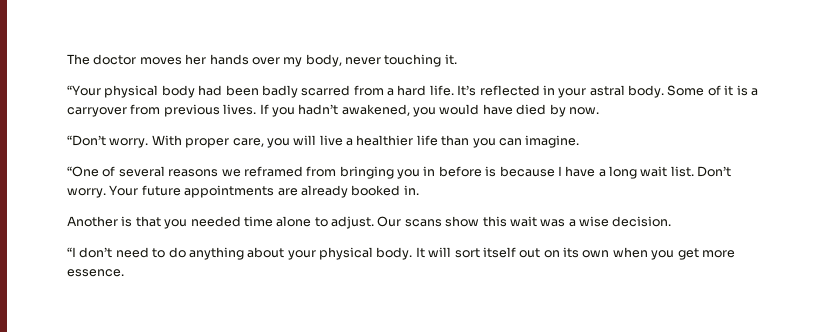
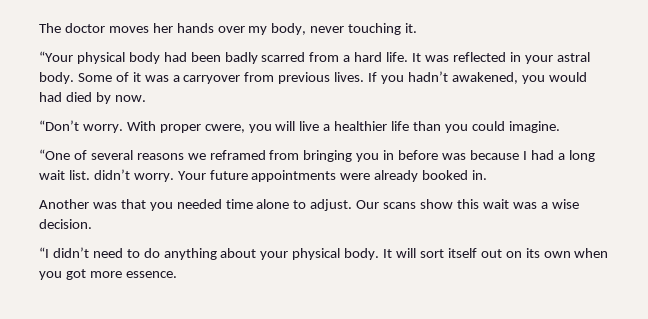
[457,85,477,96] It’s -> [412,53,449,62] It was
[736,85,748,96] is -> [144,75,169,82] was
[482,104,513,115] have -> [39,92,62,102] had
[232,138,264,147] care, -> [204,124,245,133] cwere,
[498,138,522,146] can -> [471,121,505,131] could
[485,166,497,177] is -> [442,153,467,160] was
[565,166,596,177] have -> [530,150,554,160] had
[697,166,732,177] Don’t -> [93,169,130,180] didn’t
[277,188,298,196] are -> [340,173,371,180] were
[121,216,133,227] is -> [92,202,117,209] was
[79,247,113,258] don’t -> [52,247,89,258] didn’t
[677,248,699,260] get -> [65,269,86,280] got

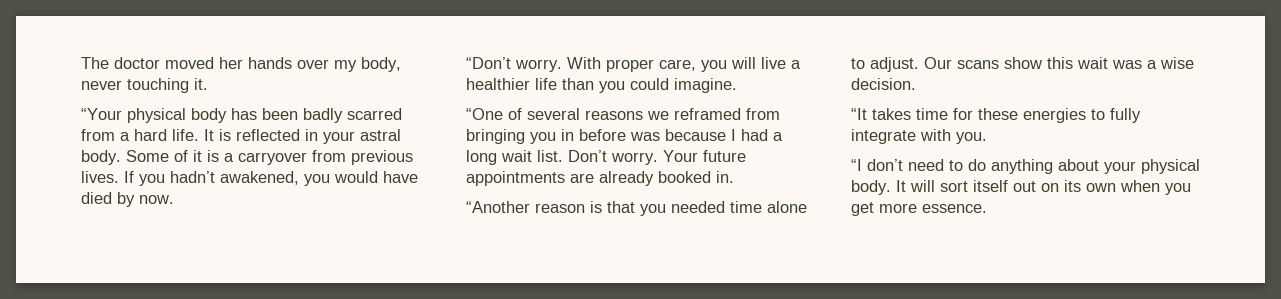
[108,26,149,33] moves -> [165,57,214,69] moved
[163,52,187,62] had -> [231,108,257,120] has
[424,55,449,62] was -> [219,129,231,141] is
[144,75,169,82] was -> [207,150,219,162] is
[39,92,62,102] had -> [383,171,418,183] have
[204,124,245,133] cwere, -> [659,59,696,71] care,
[93,169,130,180] didn’t -> [568,150,607,162] Don’t
[340,173,371,180] were -> [570,173,594,183] are
[39,199,117,209] Another was -> [466,201,602,213] “Another reason is
(92, 224) none -> [851,108,1141,123] [851,129,987,144] // “It takes time for these energies to fully integrate with you.
[52,247,89,258] didn’t -> [867,159,903,171] don’t
[65,269,86,280] got -> [851,202,874,216] get

